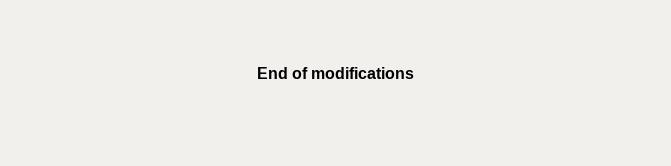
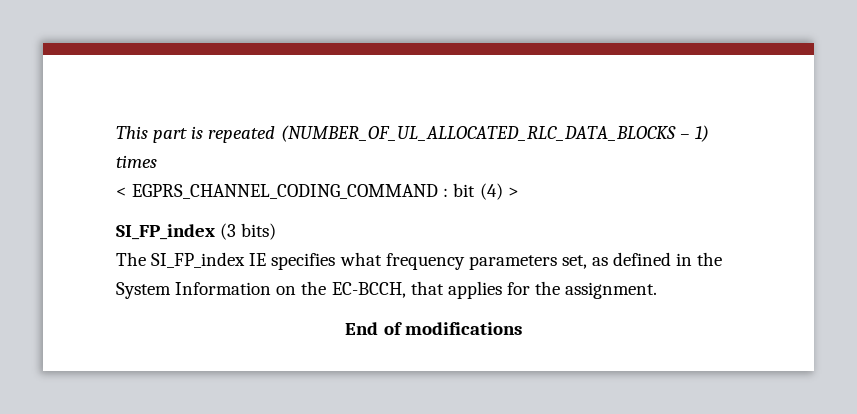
(256, 73) none -> [116,125,709,143] [116,155,157,168] [116,183,519,200] [116,223,277,240] [116,252,723,270] [116,281,658,299] This part is repeated (NUMBER_OF_UL_ALLOCATED_RLC_DATA_BLOCKS – 1) times // < EGPRS_CHANNEL_CODING_COMMAND : bit (4) > // SI_FP_index (3 bits) // The SI_FP_index IE specifies what frequency parameters set, as defined in the System Information on the EC-BCCH, that applies for the assignment. //

